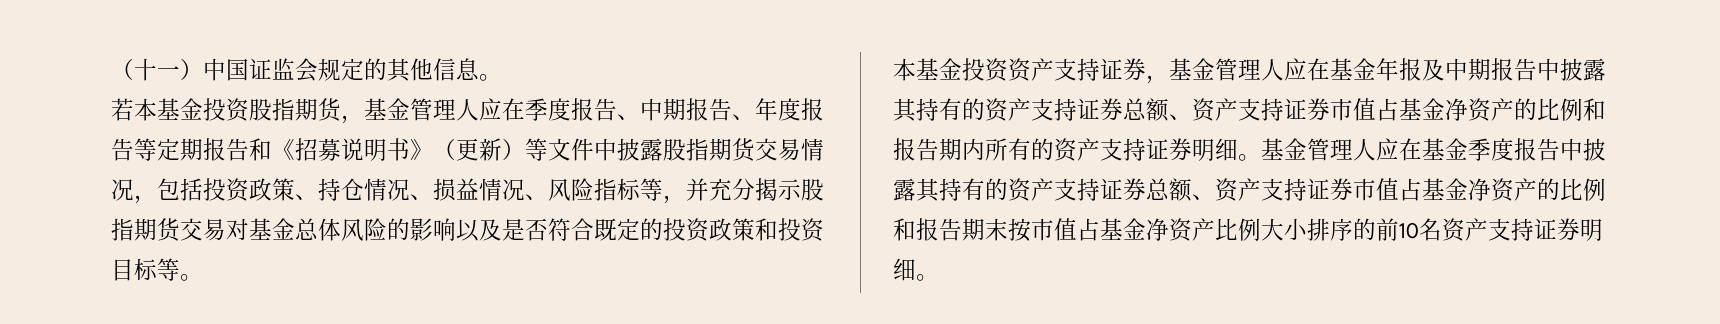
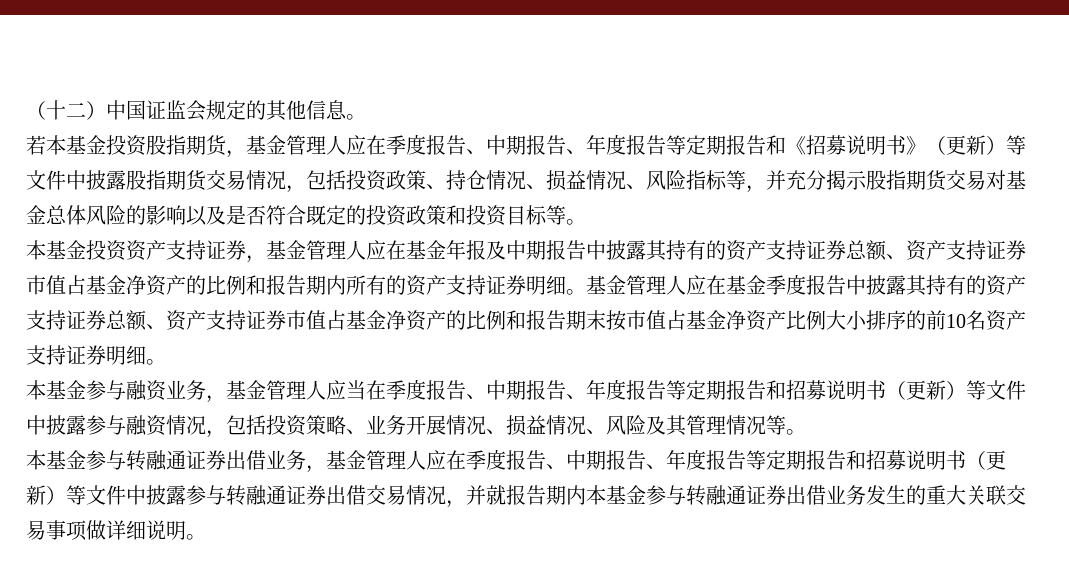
[157,66,180,78] 一 -> [66,102,86,118] 二
(939, 277) none -> [26,379,1026,403] [26,415,806,438] [26,449,1006,473] [26,485,1026,508] [26,520,206,541] // 本基金参与融资业务，基金管理人应当在季度报告、中期报告、年度报告等定期报告和招募说明书（更新）等文件中披露参与融资情况，包括投资策略、业务开展情况、损益情况、风险及其管理情况等。 // 本基金参与转融通证券出借业务，基金管理人应在季度报告、中期报告、年度报告等定期报告和招募说明书（更新）等文件中披露参与转融通证券出借交易情况，并就报告期内本基金参与转融通证券出借业务发生的重大关联交易事项做详细说明。

